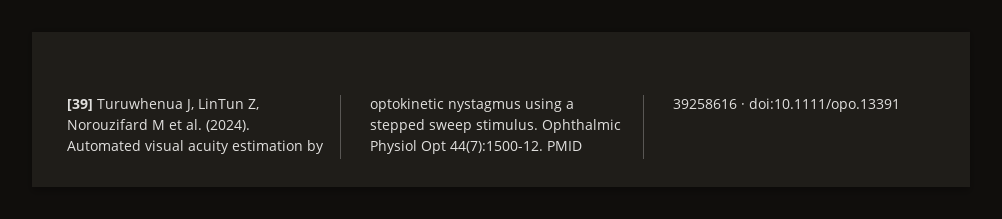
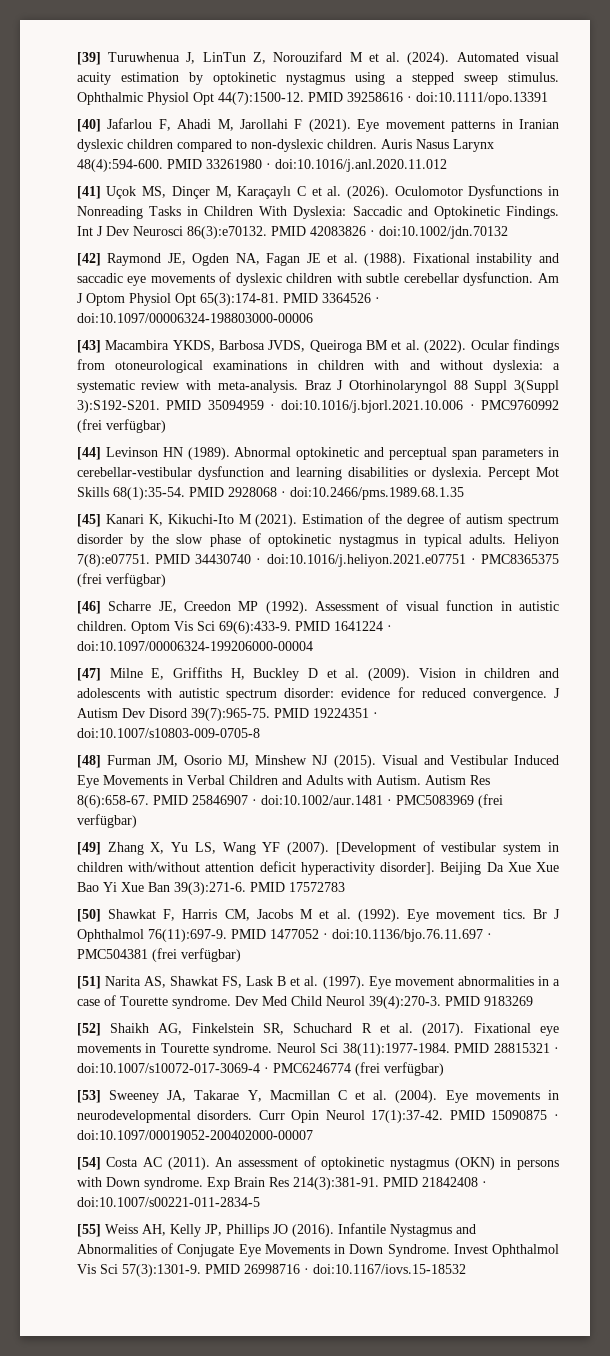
(900, 105) none -> [76,118,559,132] [76,139,494,152] [76,159,447,172] [76,185,559,199] [76,206,559,219] [76,226,508,239] [76,253,559,266] [76,272,559,286] [76,293,380,306] [76,313,313,323] [76,339,559,353] [76,359,561,373] [76,380,559,393] [76,400,559,413] [76,419,166,433] [76,447,559,460] [76,466,559,480] [76,487,464,500] [76,513,559,527] [76,533,559,547] [76,554,559,567] [76,573,166,587] [76,600,559,614] [76,621,392,634] [76,641,313,651] [76,667,559,681] [76,687,560,701] [76,708,378,721] [76,728,260,738] [76,755,559,768] [76,775,490,788] [76,794,503,808] [76,814,137,828] [76,841,559,855] [76,861,559,875] [76,882,345,895] [76,909,560,922] [76,929,492,942] [76,948,241,962] [76,976,560,989] [76,995,533,1009] [76,1023,559,1036] [76,1043,559,1056] [76,1062,444,1076] [76,1090,559,1103] [76,1110,559,1123] [76,1130,313,1140] [76,1156,559,1170] [76,1177,487,1190] [76,1197,260,1207] [76,1223,476,1237] [76,1243,559,1257] [76,1264,466,1277] // [40] Jafarlou F, Ahadi M, Jarollahi F (2021). Eye movement patterns in Iranian dyslexic children compared to non-dyslexic children. Auris Nasus Larynx 48(4):594-600. PMID 33261980 · doi:10.1016/j.anl.2020.11.012 // [41] Uçok MS, Dinçer M, Karaçaylı C et al. (2026). Oculomotor Dysfunctions in Nonreading Tasks in Children With Dyslexia: Saccadic and Optokinetic Findings. Int J Dev Neurosci 86(3):e70132. PMID 42083826 · doi:10.1002/jdn.70132 // [42] Raymond JE, Ogden NA, Fagan JE et al. (1988). Fixational instability and saccadic eye movements of dyslexic children with subtle cerebellar dysfunction. Am J Optom Physiol Opt 65(3):174-81. PMID 3364526 · doi:10.1097/00006324-198803000-00006 // [43] Macambira YKDS, Barbosa JVDS, Queiroga BM et al. (2022). Ocular findings from otoneurological examinations in children with and without dyslexia: a systematic review with meta-analysis. Braz J Otorhinolaryngol 88 Suppl 3(Suppl 3):S192-S201. PMID 35094959 · doi:10.1016/j.bjorl.2021.10.006 · PMC9760992 (frei verfügbar) // [44] Levinson HN (1989). Abnormal optokinetic and perceptual span parameters in cerebellar-vestibular dysfunction and learning disabilities or dyslexia. Percept Mot Skills 68(1):35-54. PMID 2928068 · doi:10.2466/pms.1989.68.1.35 // [45] Kanari K, Kikuchi-Ito M (2021). Estimation of the degree of autism spectrum disorder by the slow phase of optokinetic nystagmus in typical adults. Heliyon 7(8):e07751. PMID 34430740 · doi:10.1016/j.heliyon.2021.e07751 · PMC8365375 (frei verfügbar) // [46] Scharre JE, Creedon MP (1992). Assessment of visual function in autistic children. Optom Vis Sci 69(6):433-9. PMID 1641224 · doi:10.1097/00006324-199206000-00004 // [47] Milne E, Griffiths H, Buckley D et al. (2009). Vision in children and adolescents with autistic spectrum disorder: evidence for reduced convergence. J Autism Dev Disord 39(7):965-75. PMID 19224351 · doi:10.1007/s10803-009-0705-8 // [48] Furman JM, Osorio MJ, Minshew NJ (2015). Visual and Vestibular Induced Eye Movements in Verbal Children and Adults with Autism. Autism Res 8(6):658-67. PMID 25846907 · doi:10.1002/aur.1481 · PMC5083969 (frei verfügbar) // [49] Zhang X, Yu LS, Wang YF (2007). [Development of vestibular system in children with/without attention deficit hyperactivity disorder]. Beijing Da Xue Xue Bao Yi Xue Ban 39(3):271-6. PMID 17572783 // [50] Shawkat F, Harris CM, Jacobs M et al. (1992). Eye movement tics. Br J Ophthalmol 76(11):697-9. PMID 1477052 · doi:10.1136/bjo.76.11.697 · PMC504381 (frei verfügbar) // [51] Narita AS, Shawkat FS, Lask B et al. (1997). Eye movement abnormalities in a case of Tourette syndrome. Dev Med Child Neurol 39(4):270-3. PMID 9183269 // [52] Shaikh AG, Finkelstein SR, Schuchard R et al. (2017). Fixational eye movements in Tourette syndrome. Neurol Sci 38(11):1977-1984. PMID 28815321 · doi:10.1007/s10072-017-3069-4 · PMC6246774 (frei verfügbar) // [53] Sweeney JA, Takarae Y, Macmillan C et al. (2004). Eye movements in neurodevelopmental disorders. Curr Opin Neurol 17(1):37-42. PMID 15090875 · doi:10.1097/00019052-200402000-00007 // [54] Costa AC (2011). An assessment of optokinetic nystagmus (OKN) in persons with Down syndrome. Exp Brain Res 214(3):381-91. PMID 21842408 · doi:10.1007/s00221-011-2834-5 // [55] Weiss AH, Kelly JP, Phillips JO (2016). Infantile Nystagmus and Abnormalities of Conjugate Eye Movements in Down Syndrome. Invest Ophthalmol Vis Sci 57(3):1301-9. PMID 26998716 · doi:10.1167/iovs.15-18532

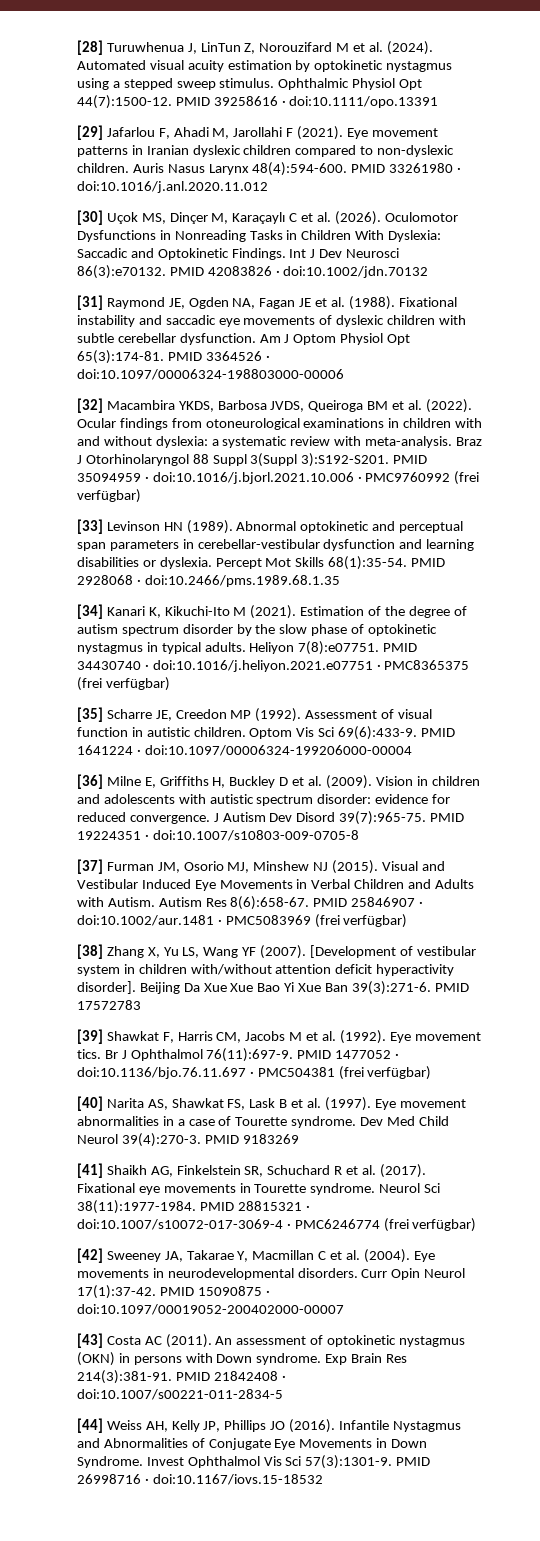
[76,52,101,65] [39] -> [76,40,103,55] [28]
[76,119,101,132] [40] -> [76,125,103,140] [29]
[76,186,101,199] [41] -> [76,210,103,225] [30]
[76,253,101,266] [42] -> [76,295,103,310] [31]
[76,340,101,353] [43] -> [76,398,103,413] [32]
[76,447,101,460] [44] -> [76,519,103,534] [33]
[76,514,101,527] [45] -> [76,604,103,619] [34]
[76,601,101,614] [46] -> [76,707,103,722] [35]
[76,668,101,681] [47] -> [76,774,103,789] [36]
[76,755,101,768] [48] -> [76,859,103,874] [37]
[76,842,101,855] [49] -> [76,944,103,959] [38]
[76,909,101,922] [50] -> [76,1029,103,1044] [39]
[76,976,101,989] [51] -> [76,1096,103,1111] [40]
[76,1023,101,1036] [52] -> [76,1163,103,1178] [41]
[76,1090,101,1103] [53] -> [76,1248,103,1263] [42]
[76,1157,101,1170] [54] -> [76,1333,103,1348] [43]
[76,1224,101,1237] [55] -> [76,1418,103,1433] [44]

